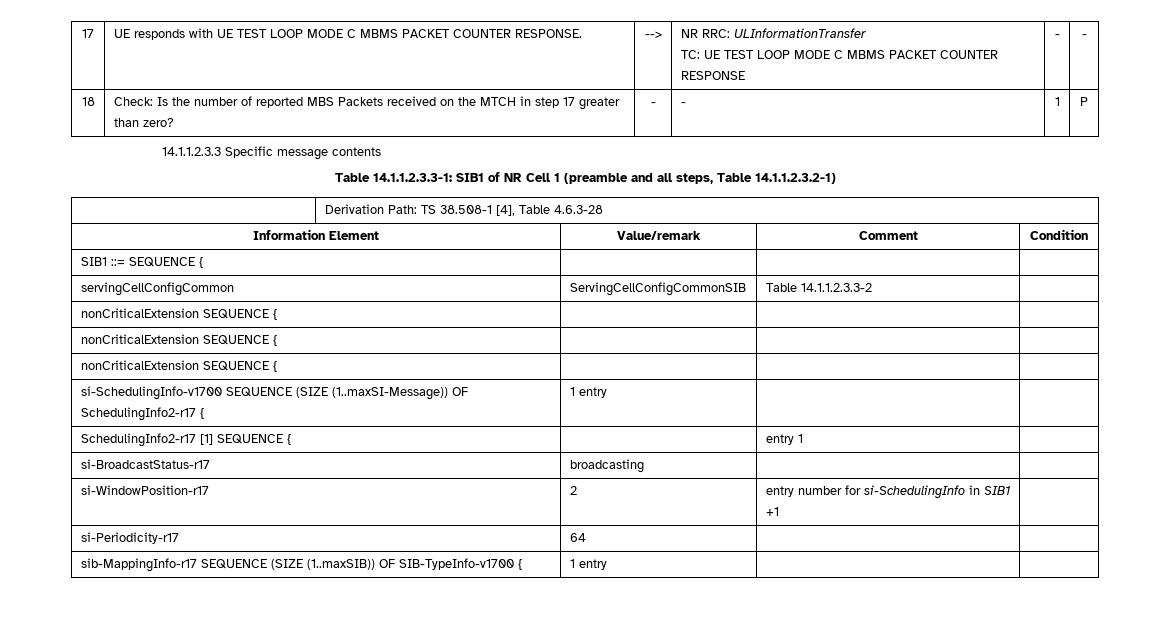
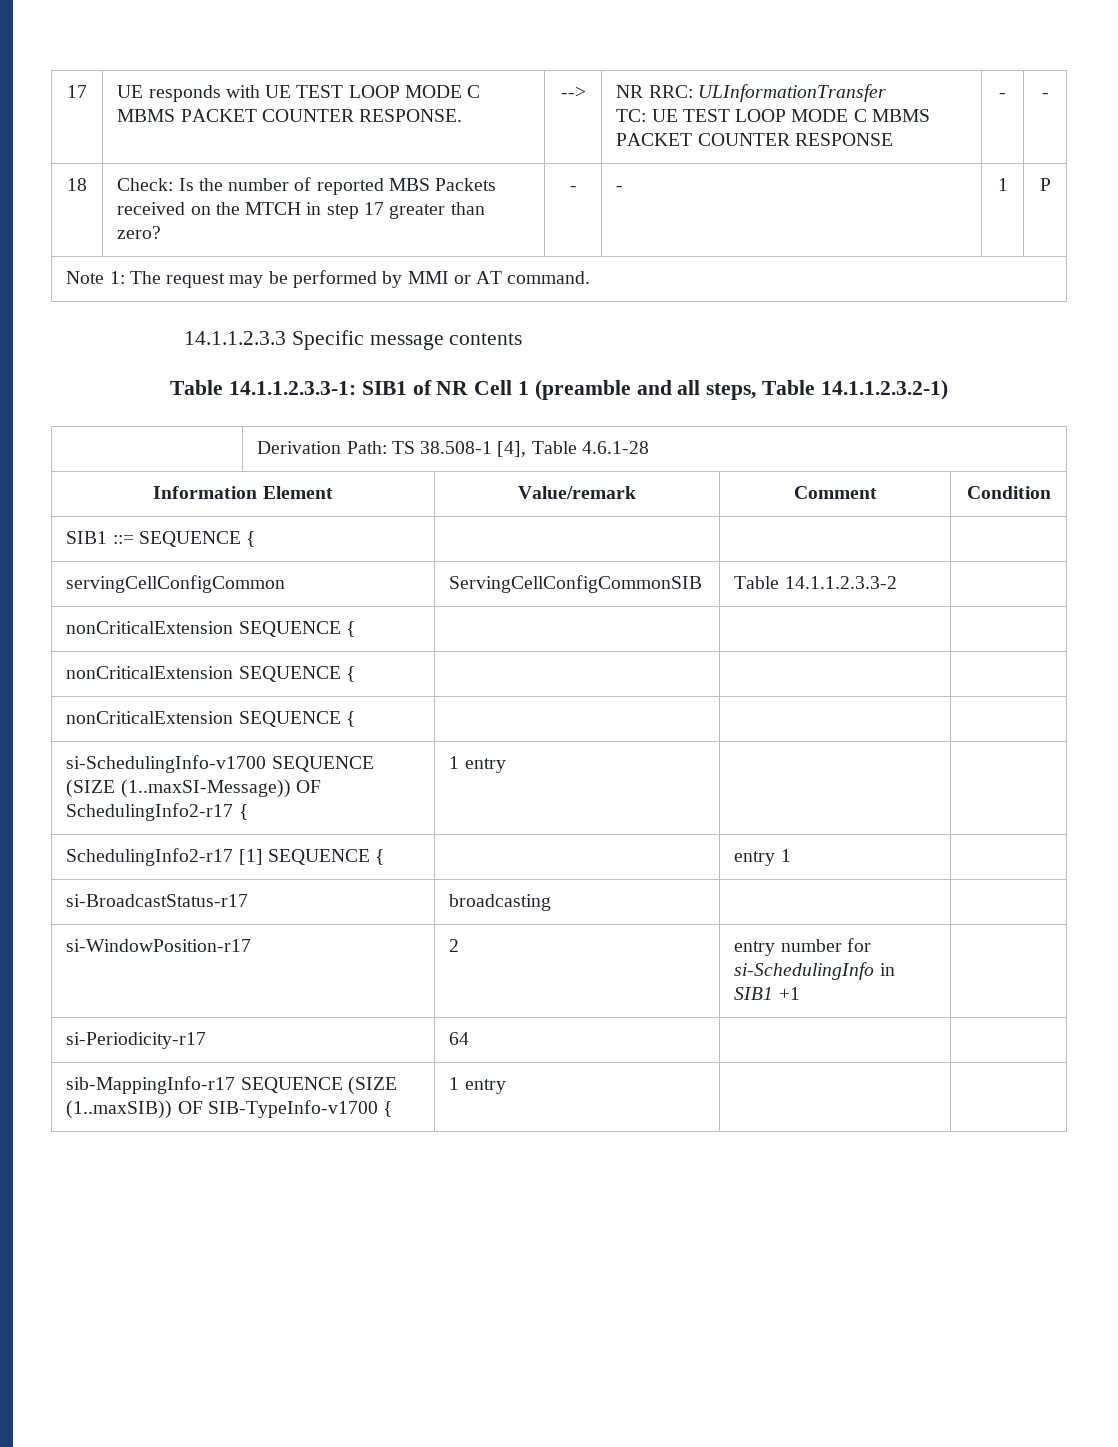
(1088, 101) none -> [66,270,591,288] // Note 1: The request may be performed by MMI or AT command.
[553,205,603,214] 4.6.3-28 -> [582,441,650,454] 4.6.1-28

